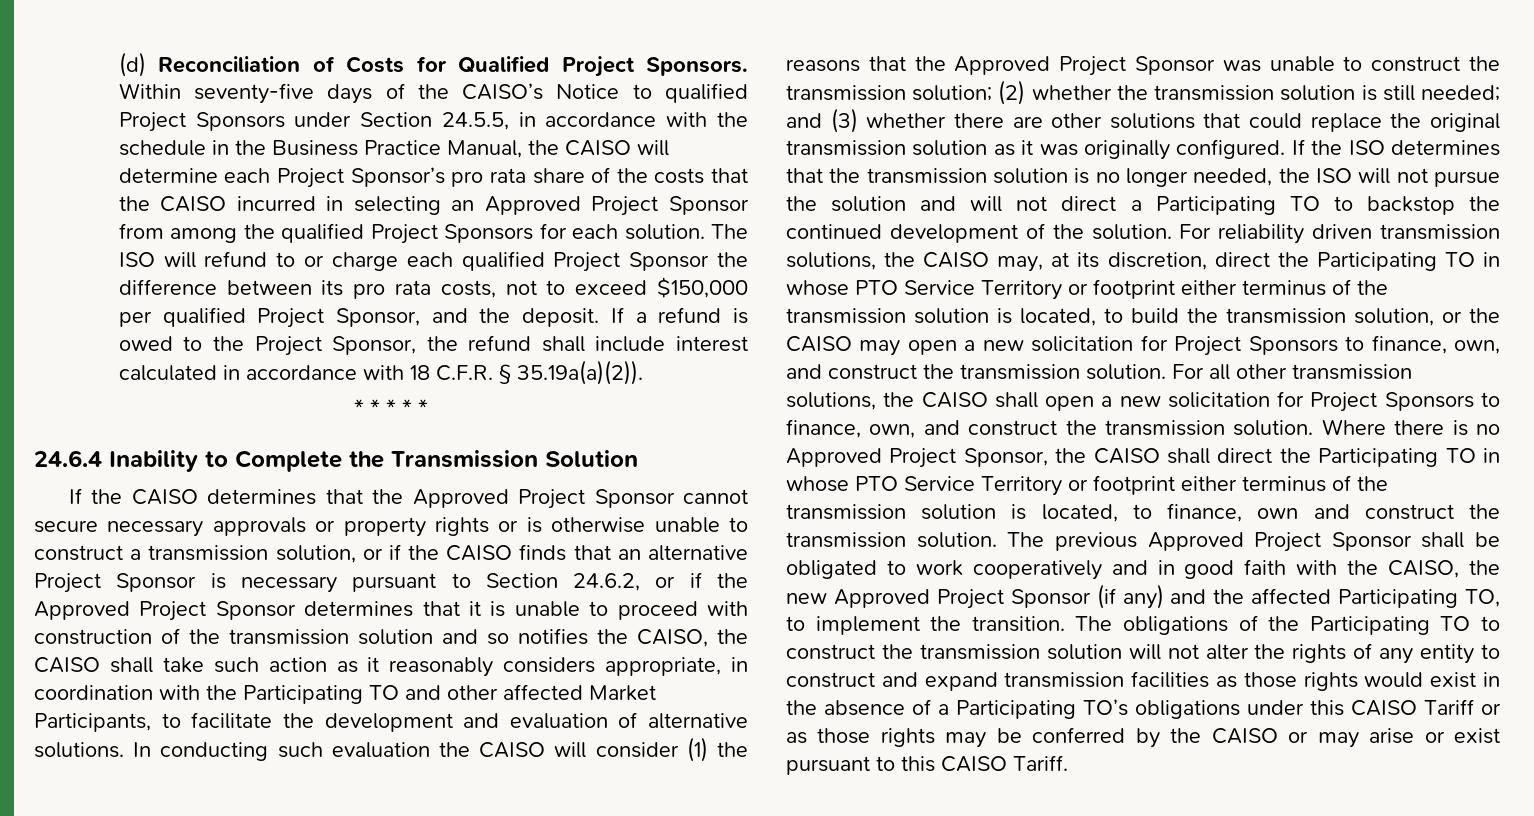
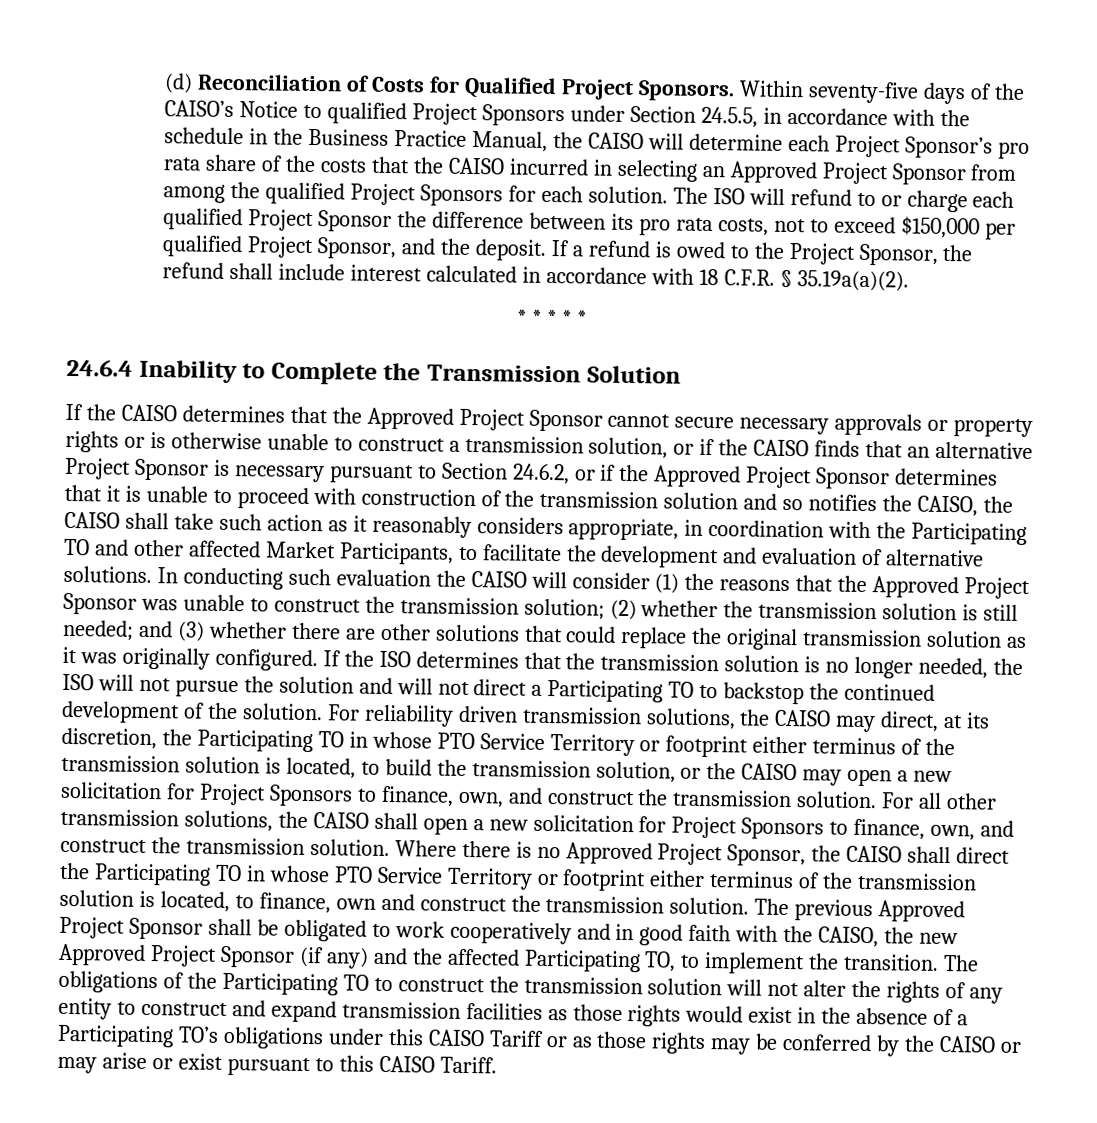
[516,360,643,385] 35.19a(a)(2)). -> [796,270,909,292] 35.19a(a)(2).
[997,256,1044,272] may, -> [835,711,940,733] may direct,
[1214,252,1270,267] direct -> (157, 738) none

